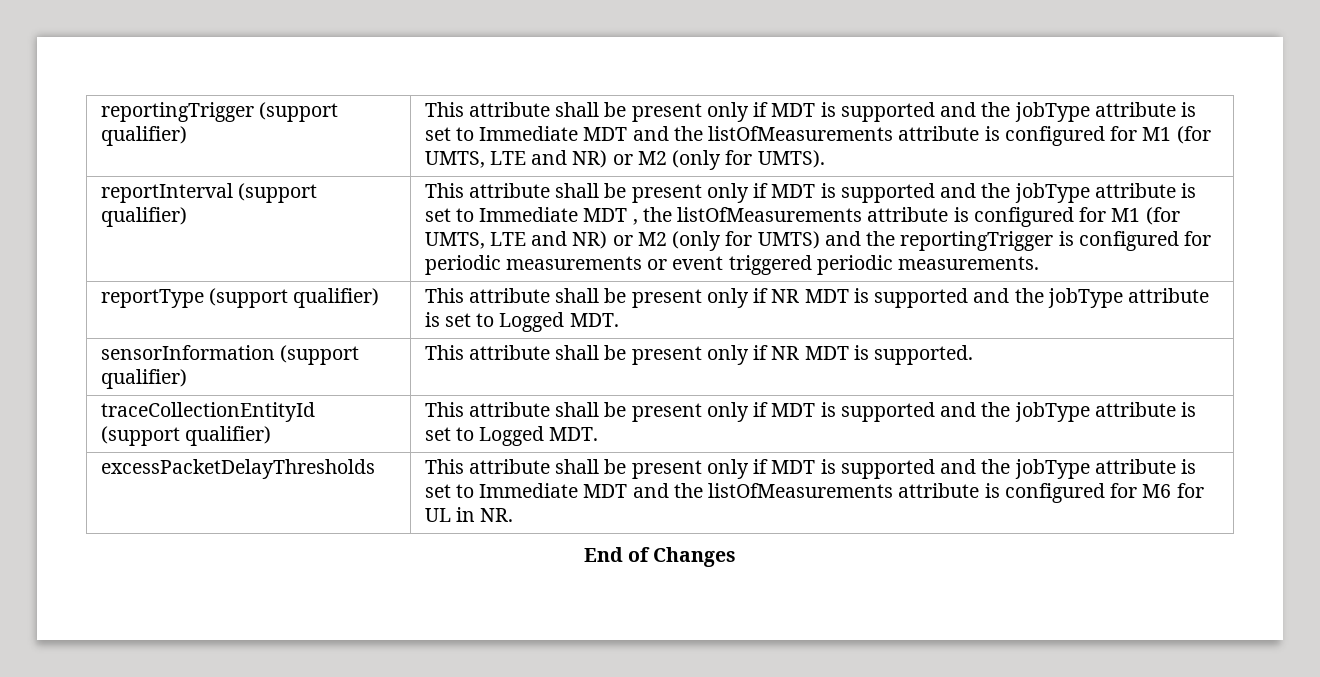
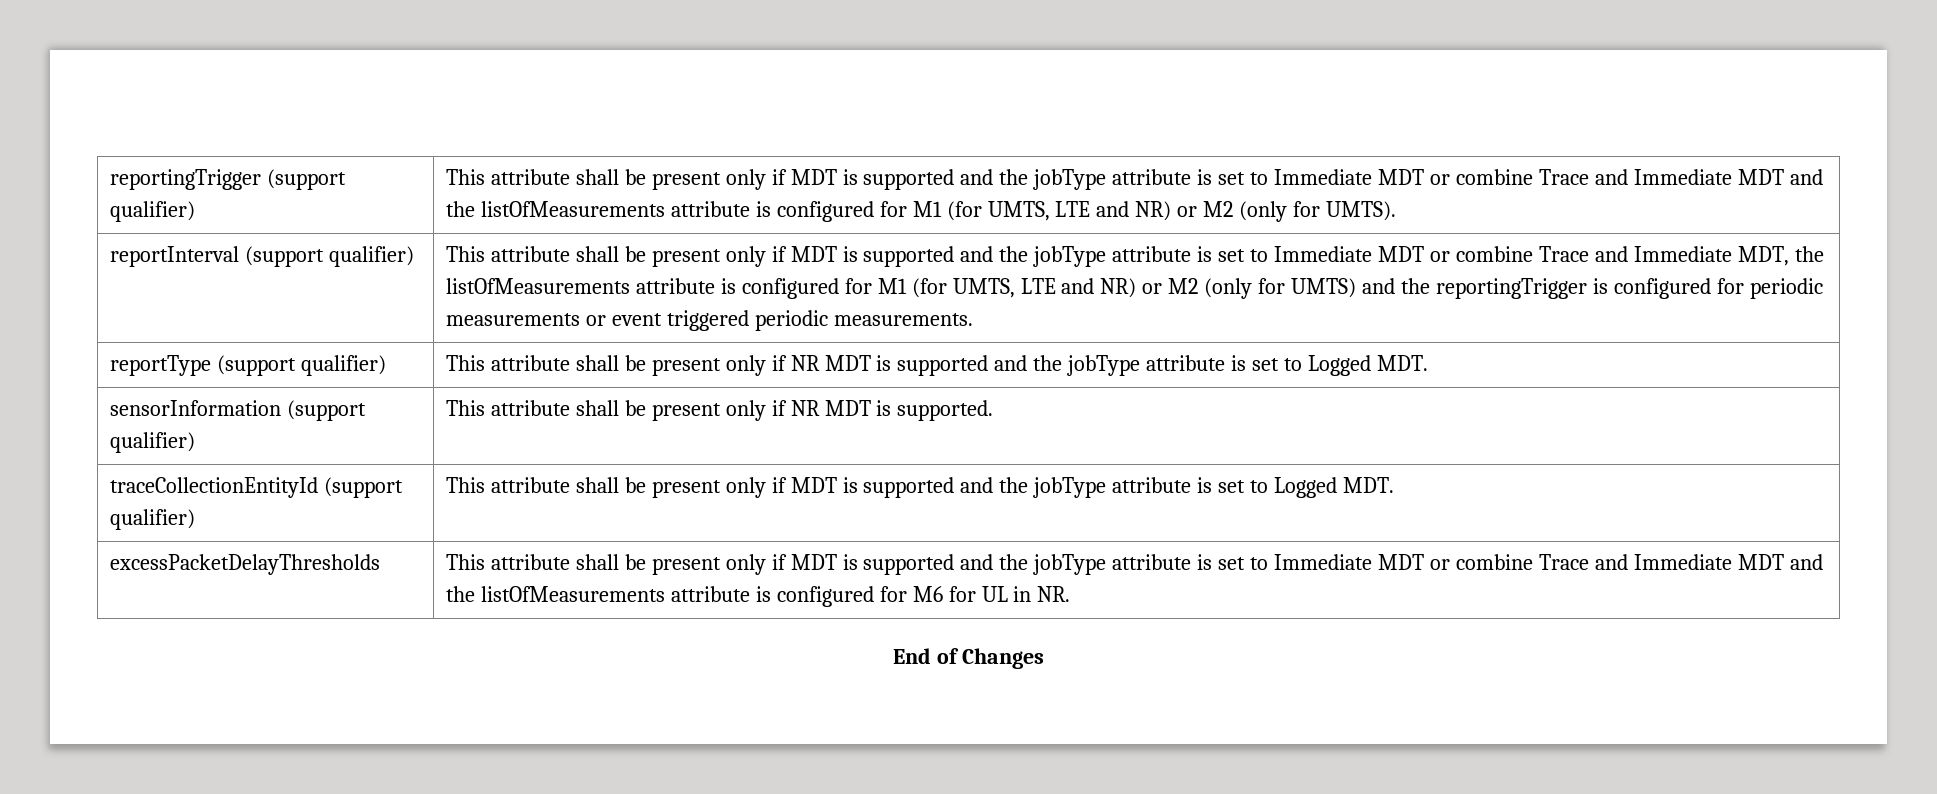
(628, 134) none -> [1429,169,1784,185] or combine Trace and Immediate MDT
[632,219,638,225] , -> [1429,246,1789,266] or combine Trace and Immediate MDT,
(628, 491) none -> [1429,554,1784,570] or combine Trace and Immediate MDT

